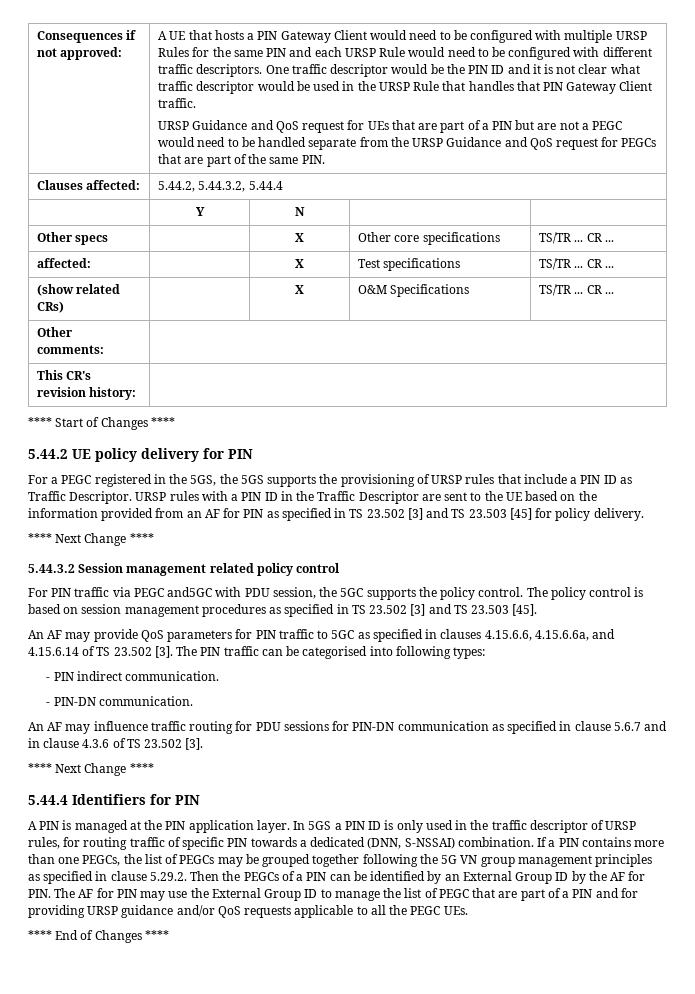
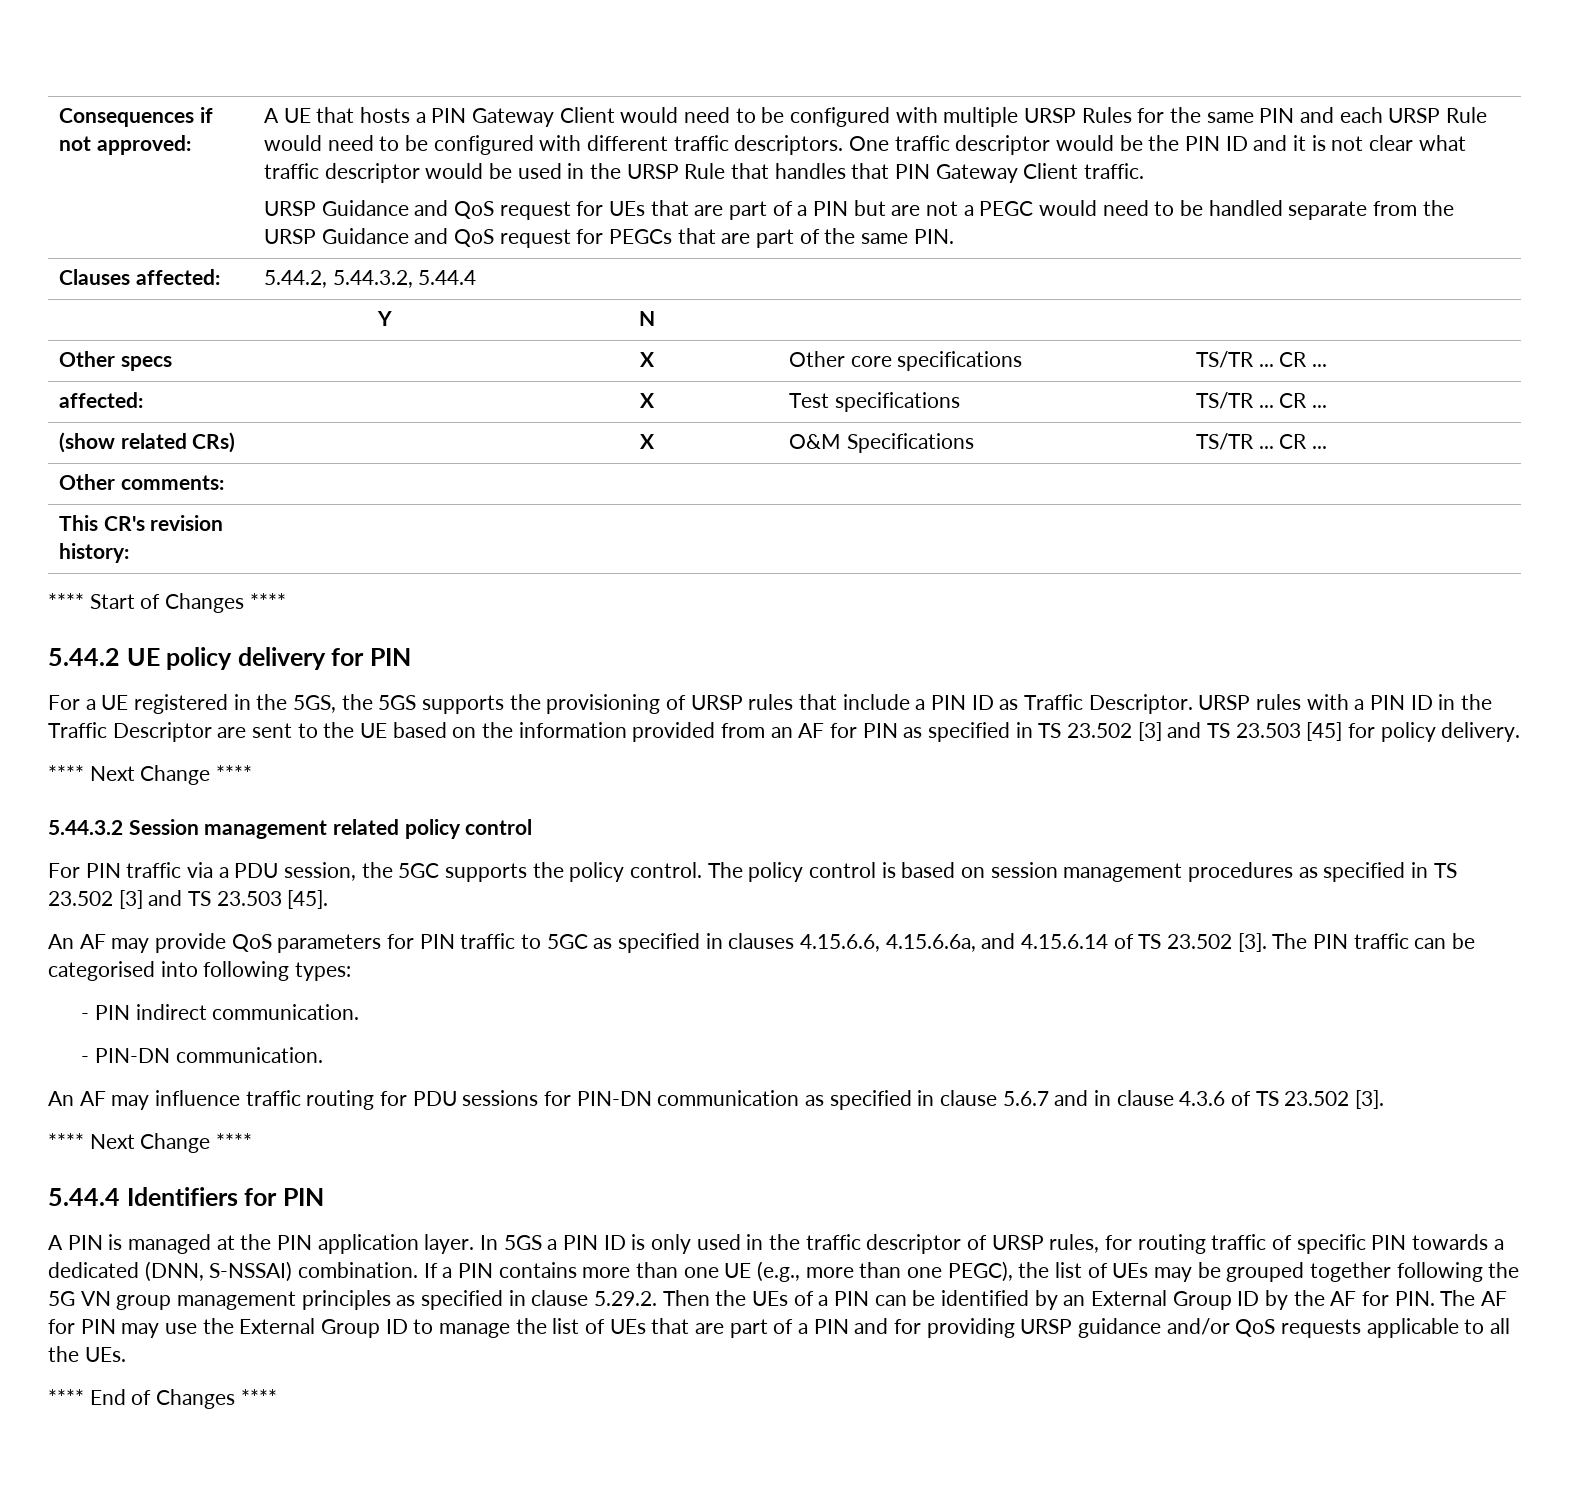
[61,475,92,484] PEGC -> [101,695,129,710] UE
[133,587,242,597] PEGC and5GC with -> [218,867,229,878] a
[82,854,215,866] PEGCs, the list of PEGCs -> [724,1261,1149,1282] UE (e.g., more than one PEGC), the list of UEs
[243,872,279,881] PEGCs -> [752,1291,789,1306] UEs
[438,889,469,898] PEGC -> [609,1319,646,1334] UEs
[410,906,441,915] PEGC -> (79, 1354) none

